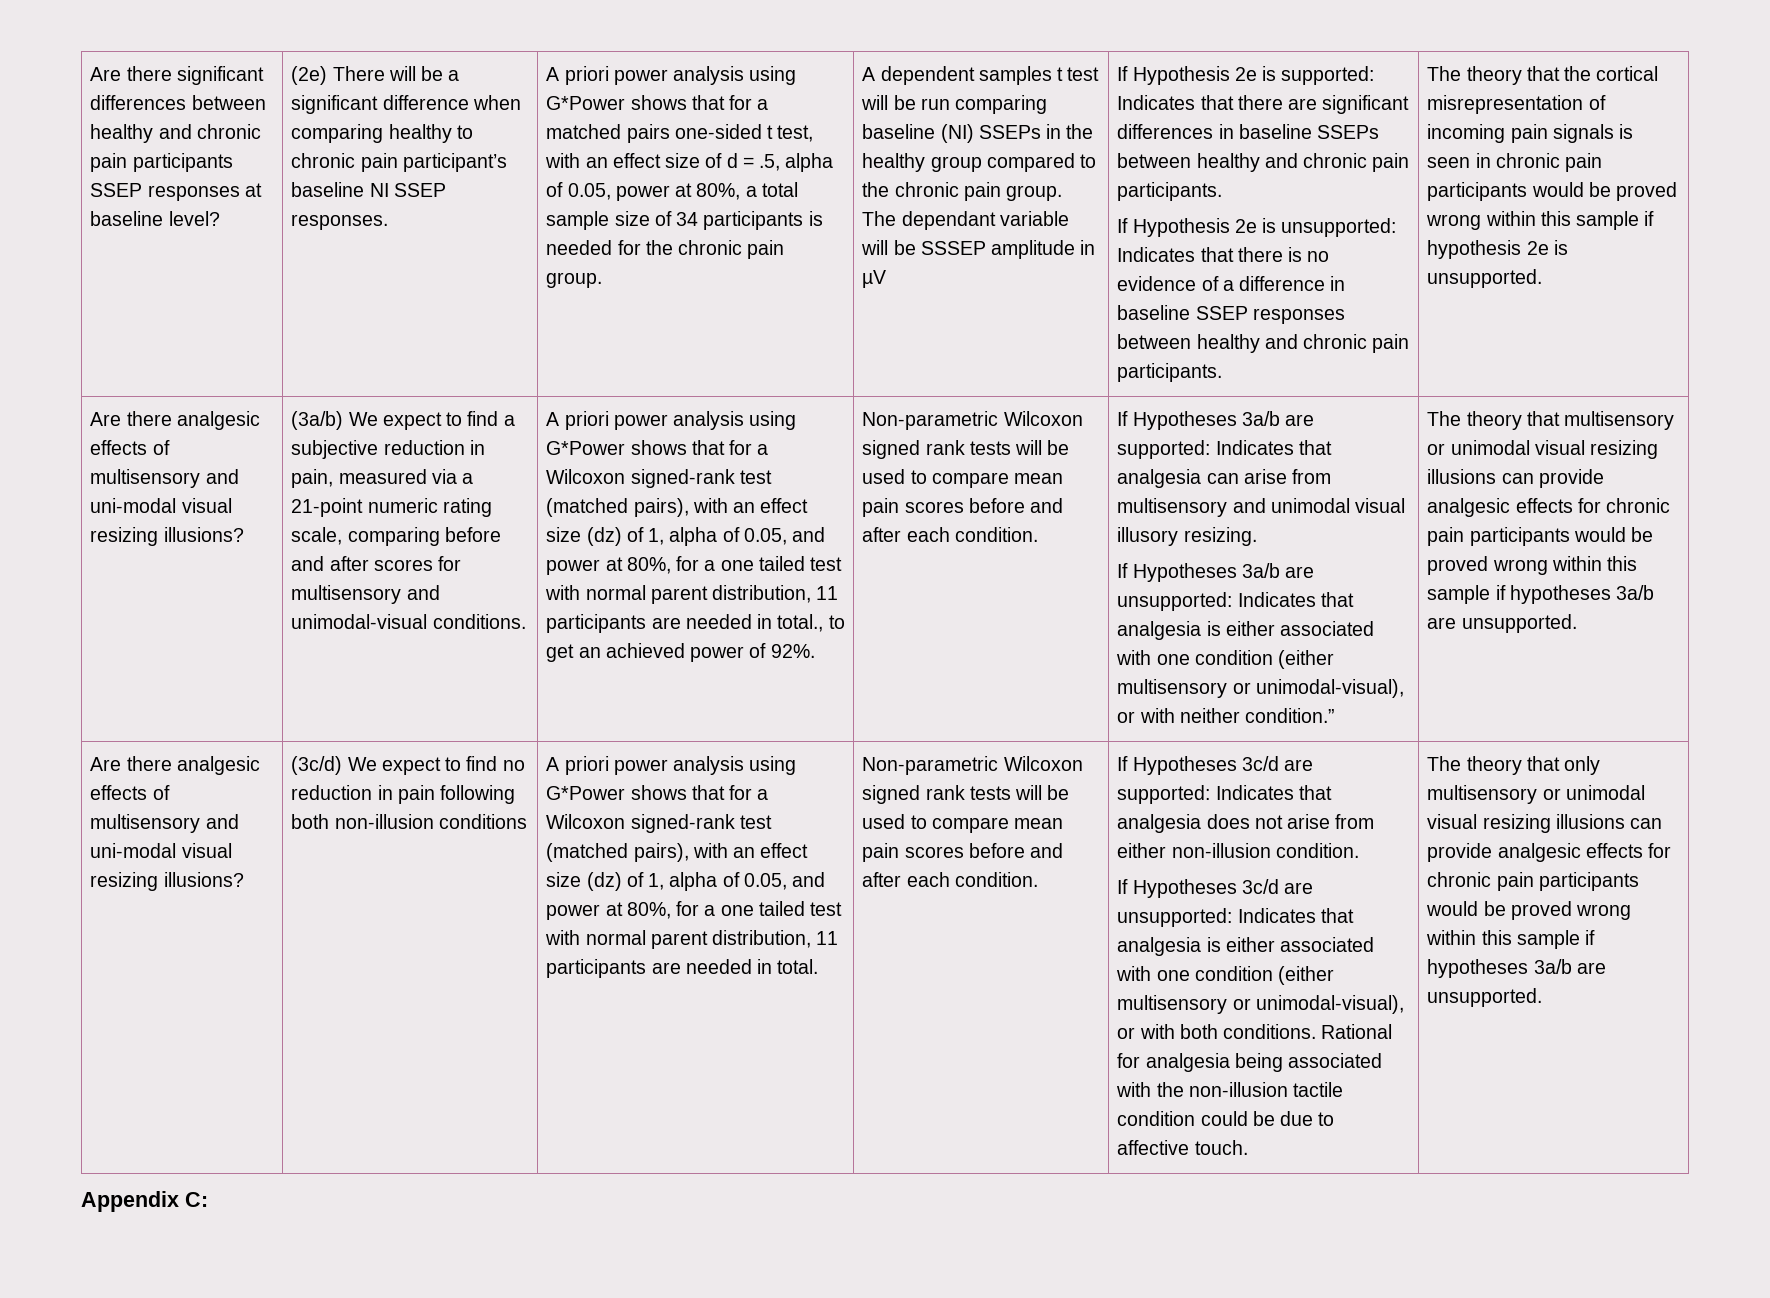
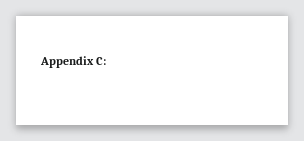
[90,66,264,85] [90,95,266,110] [90,124,261,143] [90,153,233,172] [90,183,262,201] [90,211,220,226] [291,66,460,85] [291,95,521,114] [291,124,473,143] [291,153,507,172] [291,182,446,197] [291,214,389,230] [546,66,797,85] [546,95,769,110] [546,124,814,143] [545,153,834,172] [546,182,798,201] [546,211,823,230] [546,240,785,259] [546,272,603,288] [862,66,1100,85] [861,95,1048,114] [862,124,1094,143] [862,153,1097,172] [862,182,1063,201] [862,211,1069,230] [861,240,1096,259] [862,270,887,288] [1117,66,1375,85] [1117,95,1410,114] [1117,124,1380,139] [1117,153,1410,172] [1117,182,1223,201] [1117,218,1397,237] [1117,247,1330,262] [1117,276,1346,291] [1117,305,1345,324] [1117,334,1410,353] [1117,363,1223,382] [1427,66,1659,85] [1427,95,1606,114] [1427,124,1634,143] [1427,153,1603,172] [1427,182,1678,201] [1426,211,1655,230] [1427,240,1568,259] [1427,269,1543,288] [90,411,260,430] [90,440,170,455] [90,469,239,488] [90,498,232,513] [90,527,244,546] [291,411,515,430] [291,440,485,459] [291,469,474,488] [291,498,492,517] [291,527,501,546] [291,556,462,571] [291,585,440,604] [291,614,526,629] [546,411,797,430] [546,440,769,455] [546,469,772,488] [546,498,809,517] [546,527,826,546] [546,556,843,575] [545,585,839,604] [546,614,845,633] [546,643,815,662] [862,411,1083,430] [862,440,1070,459] [862,469,1064,488] [862,498,1064,517] [862,527,1038,542] [1117,411,1315,430] [1117,440,1332,459] [1117,469,1332,488] [1117,498,1406,517] [1117,527,1257,546] [1117,563,1315,582] [1117,592,1354,611] [1117,621,1375,640] [1116,650,1335,669] [1117,679,1404,698] [1117,708,1336,723] [1427,411,1675,430] [1427,440,1659,459] [1427,469,1604,488] [1427,498,1671,517] [1427,527,1654,546] [1427,556,1638,575] [1427,585,1655,604] [1427,614,1577,633] [90,756,260,775] [90,785,170,800] [90,814,239,833] [90,843,232,858] [90,872,244,891] [291,756,525,775] [291,785,516,804] [291,814,527,829] [546,756,797,775] [546,785,769,800] [546,814,772,833] [546,843,809,862] [546,872,826,891] [546,901,843,920] [545,930,839,949] [546,959,819,978] [862,756,1083,775] [862,785,1070,804] [862,814,1064,833] [862,843,1064,862] [862,872,1038,887] [1117,756,1314,775] [1117,785,1332,804] [1117,814,1375,833] [1117,843,1359,858] [1117,879,1314,898] [1117,908,1354,927] [1117,937,1375,956] [1116,966,1335,985] [1117,995,1404,1014] [1117,1024,1393,1039] [1117,1053,1383,1072] [1116,1082,1344,1097] [1117,1111,1335,1126] [1117,1140,1248,1155] [1427,756,1601,775] [1427,785,1645,804] [1427,814,1663,833] [1427,843,1672,862] [1427,872,1639,891] [1426,901,1632,920] [1426,930,1596,949] [1427,959,1606,978] [1427,988,1543,1007] Are there significant differences between healthy and chronic pain participants SSEP responses at baseline level? | (2e) There will be a significant difference when comparing healthy to chronic pain participant’s baseline NI SSEP responses. | A priori power analysis using G*Power shows that for a matched pairs one-sided t test, with an effect size of d = .5, alpha of 0.05, power at 80%, a total sample size of 34 participants is needed for the chronic pain group. | A dependent samples t test will be run comparing baseline (NI) SSEPs in the healthy group compared to the chronic pain group. The dependant variable will be SSSEP amplitude in µV | If Hypothesis 2e is supported: Indicates that there are significant differences in baseline SSEPs between healthy and chronic pain participants. // If Hypothesis 2e is unsupported: Indicates that there is no evidence of a difference in baseline SSEP responses between healthy and chronic pain participants. | The theory that the cortical misrepresentation of incoming pain signals is seen in chronic pain participants would be proved wrong within this sample if hypothesis 2e is unsupported. // Are there analgesic effects of multisensory and uni-modal visual resizing illusions? | (3a/b) We expect to find a subjective reduction in pain, measured via a 21-point numeric rating scale, comparing before and after scores for multisensory and unimodal-visual conditions. | A priori power analysis using G*Power shows that for a Wilcoxon signed-rank test (matched pairs), with an effect size (dz) of 1, alpha of 0.05, and power at 80%, for a one tailed test with normal parent distribution, 11 participants are needed in total., to get an achieved power of 92%. | Non-parametric Wilcoxon signed rank tests will be used to compare mean pain scores before and after each condition. | If Hypotheses 3a/b are supported: Indicates that analgesia can arise from multisensory and unimodal visual illusory resizing. // If Hypotheses 3a/b are unsupported: Indicates that analgesia is either associated with one condition (either multisensory or unimodal-visual), or with neither condition.” | The theory that multisensory or unimodal visual resizing illusions can provide analgesic effects for chronic pain participants would be proved wrong within this sample if hypotheses 3a/b are unsupported. // Are there analgesic effects of multisensory and uni-modal visual resizing illusions? | (3c/d) We expect to find no reduction in pain following both non-illusion conditions | A priori power analysis using G*Power shows that for a Wilcoxon signed-rank test (matched pairs), with an effect size (dz) of 1, alpha of 0.05, and power at 80%, for a one tailed test with normal parent distribution, 11 participants are needed in total. | Non-parametric Wilcoxon signed rank tests will be used to compare mean pain scores before and after each condition. | If Hypotheses 3c/d are supported: Indicates that analgesia does not arise from either non-illusion condition. // If Hypotheses 3c/d are unsupported: Indicates that analgesia is either associated with one condition (either multisensory or unimodal-visual), or with both conditions. Rational for analgesia being associated with the non-illusion tactile condition could be due to affective touch. | The theory that only multisensory or unimodal visual resizing illusions can provide analgesic effects for chronic pain participants would be proved wrong within this sample if hypotheses 3a/b are unsupported. // -> (40, 62) none

